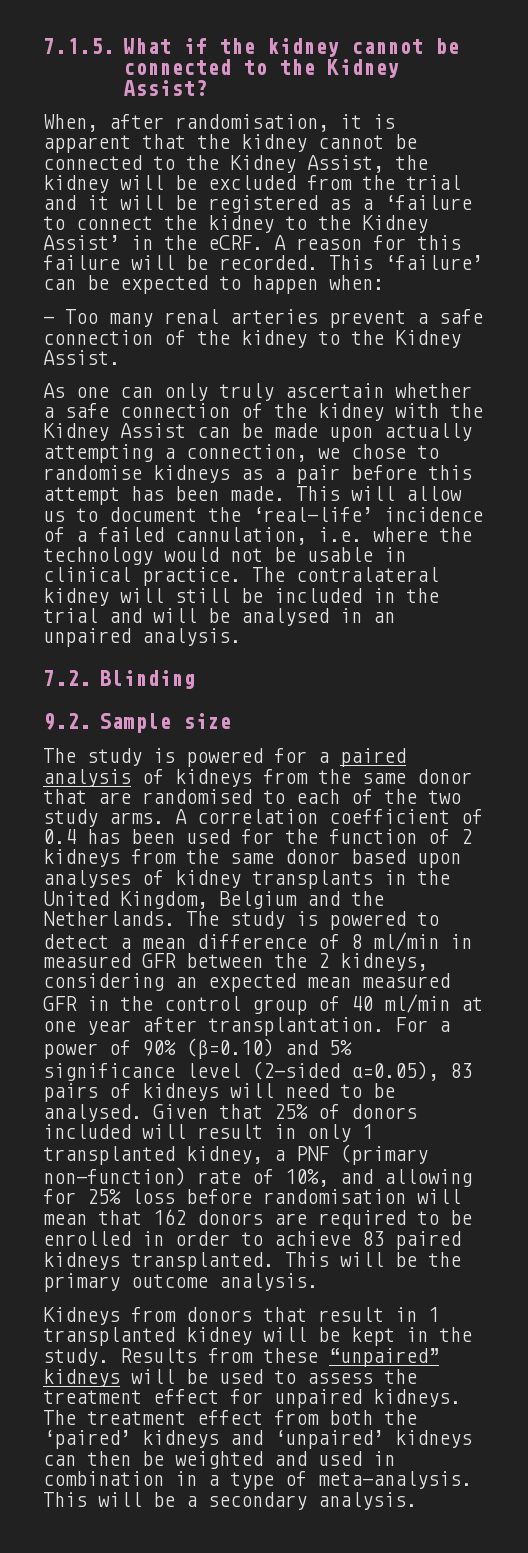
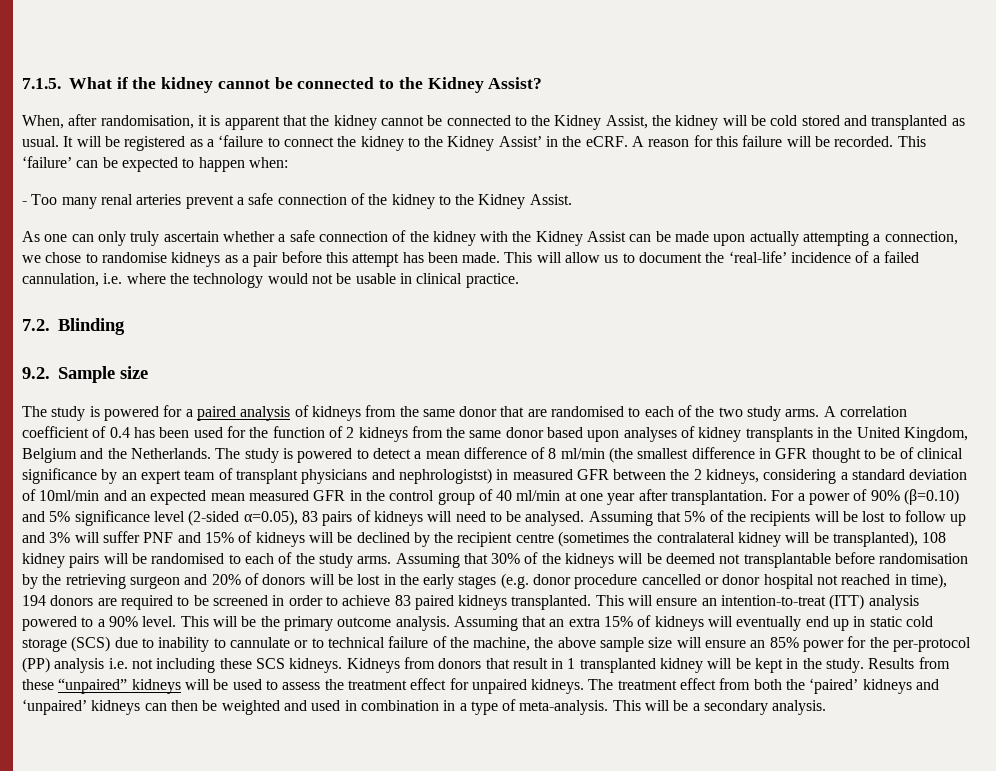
[208,175,461,190] [43,195,109,210] excluded from the trial and it -> [770,115,965,130] [22,136,74,147] cold stored and transplanted as usual. It
[252,567,439,582] [43,588,439,606] [43,608,395,626] [43,628,241,647] The contralateral kidney will still be included in the trial and will be analysed in an unpaired analysis. -> (519, 280) none
(439, 941) none -> [609,447,964,463] [22,468,492,484] (the smallest difference in GFR thought to be of clinical significance by an expert team of transplant physicians and nephrologistst)
(164, 982) none -> [840,469,968,480] [22,489,127,501] a standard deviation of 10ml/min and
[153,1104,417,1119] [43,1124,373,1142] [43,1144,428,1165] [43,1167,472,1187] [43,1189,461,1204] [43,1209,186,1225] Given that 25% of donors included will result in only 1 transplanted kidney, a PNF (primary non-function) rate of 10%, and allowing for 25% loss before randomisation will mean that 162 -> [588,510,967,526] [22,531,947,547] [22,552,969,568] [22,573,948,589] [22,595,46,606] Assuming that 5% of the recipients will be lost to follow up and 3% will suffer PNF and 15% of kidneys will be declined by the recipient centre (sometimes the contralateral kidney will be transplanted), 108 kidney pairs will be randomised to each of the study arms. Assuming that 30% of the kidneys will be deemed not transplantable before randomisation by the retrieving surgeon and 20% of donors will be lost in the early stages (e.g. donor procedure cancelled or donor hospital not reached in time), 194
[43,1231,131,1246] enrolled -> [212,595,268,606] screened
(384, 1259) none -> [656,594,919,610] [22,616,238,631] ensure an intention-to-treat (ITT) analysis powered to a 90% level. This will
(318, 1282) // -> [453,615,934,631] [22,636,972,652] [22,657,343,673] Assuming that an extra 15% of kidneys will eventually end up in static cold storage (SCS) due to inability to cannulate or to technical failure of the machine, the above sample size will ensure an 85% power for the per-protocol (PP) analysis i.e. not including these SCS kidneys.

